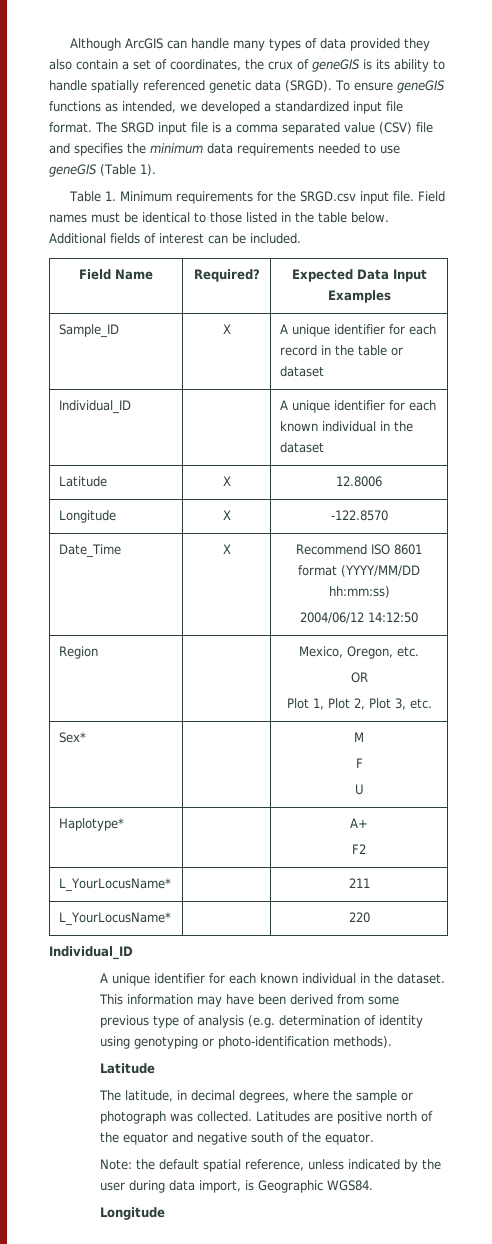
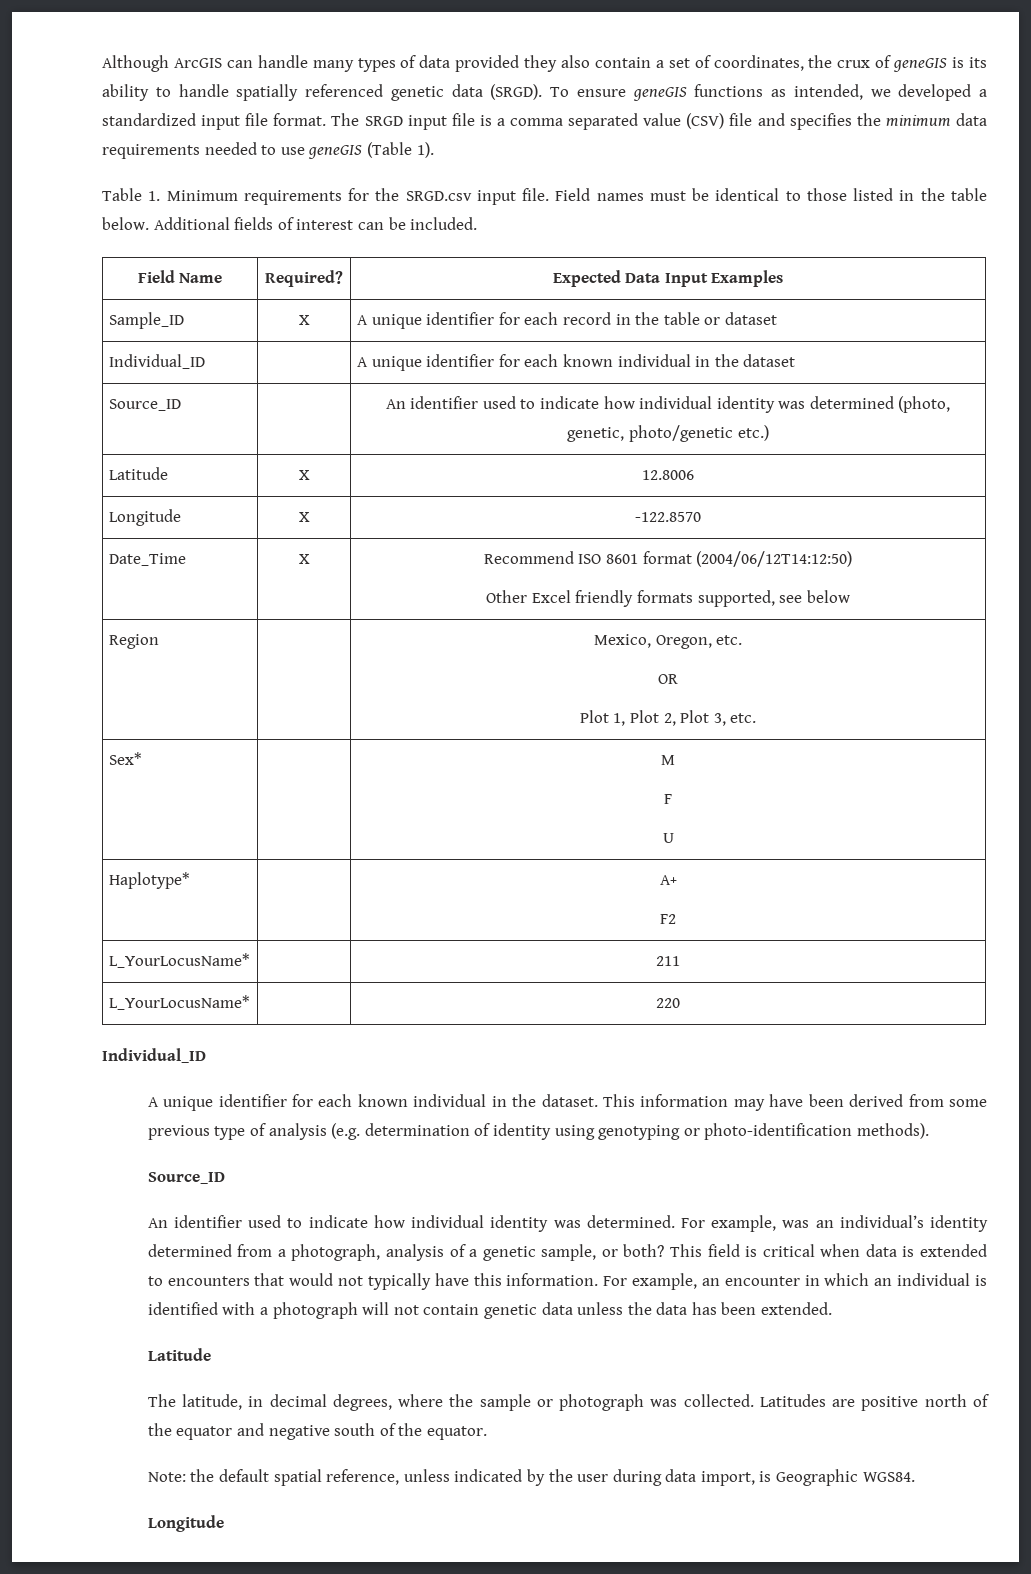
(325, 447) none -> [108,399,181,411] [385,396,951,413] [567,425,769,442] // Source_ID | | An identifier used to indicate how individual identity was determined (photo, genetic, photo/genetic etc.)
[341,565,420,577] [328,586,390,598] [300,612,418,624] (YYYY/MM/DD hh:mm:ss) // 2004/06/12 14:12:50 -> [696,551,853,567] [486,590,850,607] (2004/06/12T14:12:50) // Other Excel friendly formats supported, see below
(392, 1042) none -> [147,1172,225,1184] [147,1215,988,1232] [147,1244,988,1261] [147,1273,987,1290] [147,1302,833,1319] // Source_ID // An identifier used to indicate how individual identity was determined. For example, was an individual’s identity determined from a photograph, analysis of a genetic sample, or both? This field is critical when data is extended to encounters that would not typically have this information. For example, an encounter in which an individual is identified with a photograph will not contain genetic data unless the data has been extended.

